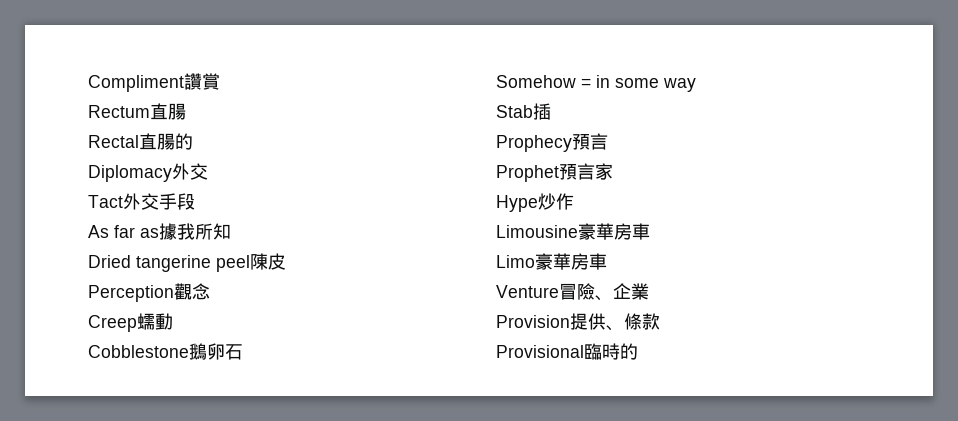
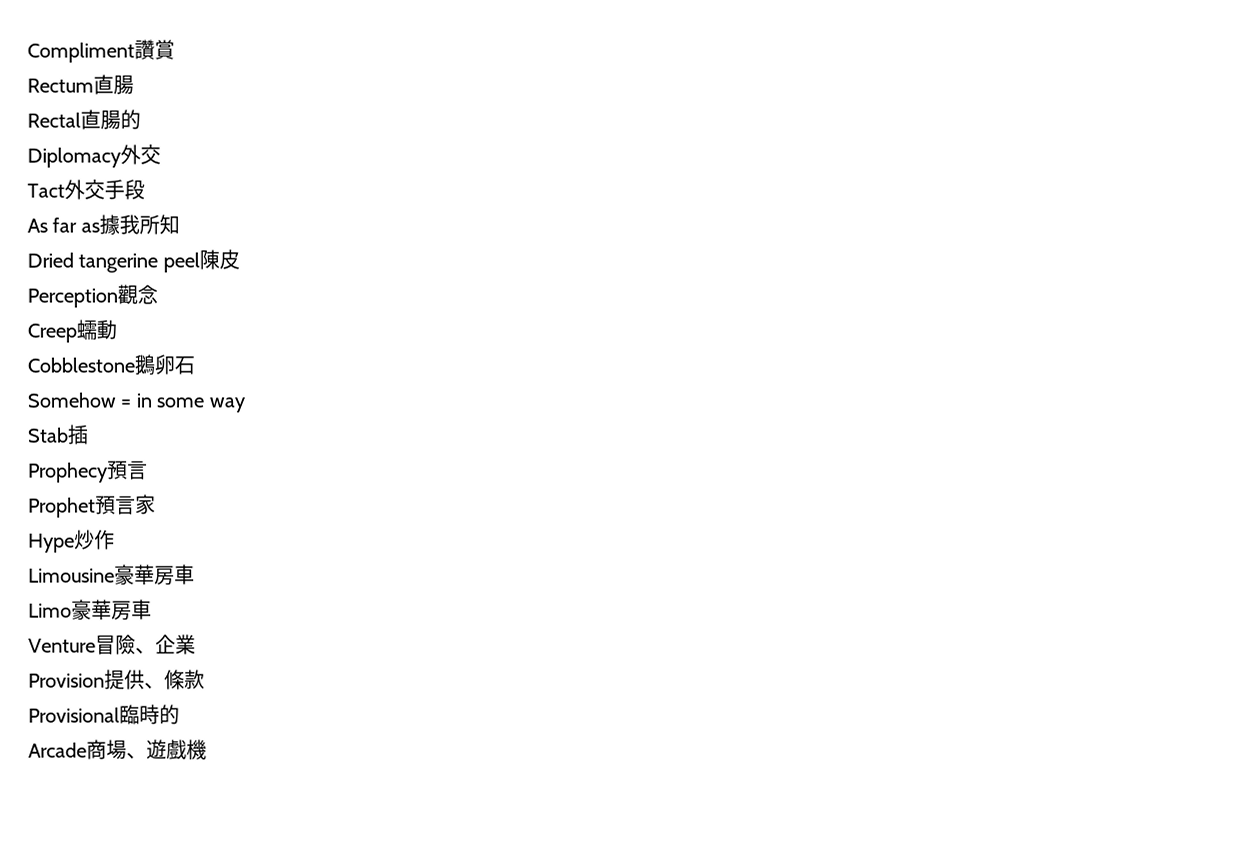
(638, 351) none -> [28,739,207,760] // Arcade商場、遊戲機

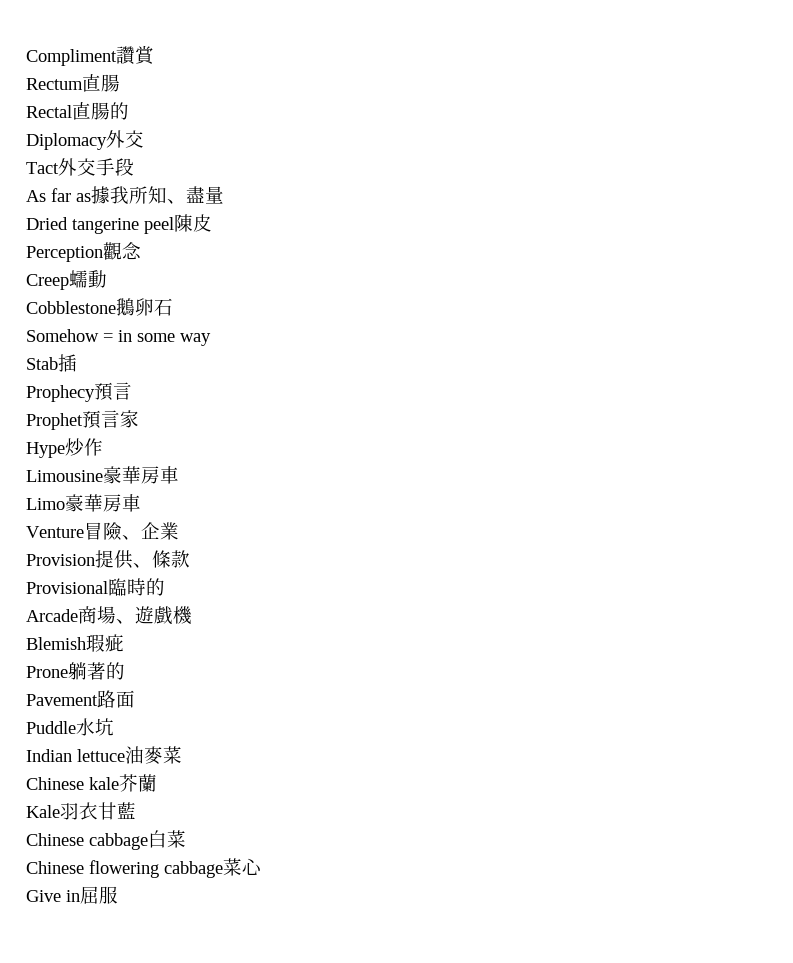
(180, 224) none -> [167,186,224,204] 、盡量
(207, 749) none -> [26,634,124,652] [26,662,125,680] [26,690,135,708] [26,718,114,736] [26,746,182,765] [26,774,157,792] [26,802,136,820] [26,830,186,850] [26,858,262,878] [26,886,118,904] // Blemish瑕疵 // Prone躺著的 // Pavement路面 // Puddle水坑 // Indian lettuce油麥菜 // Chinese kale芥蘭 // Kale羽衣甘藍 // Chinese cabbage白菜 // Chinese flowering cabbage菜心 // Give in屈服

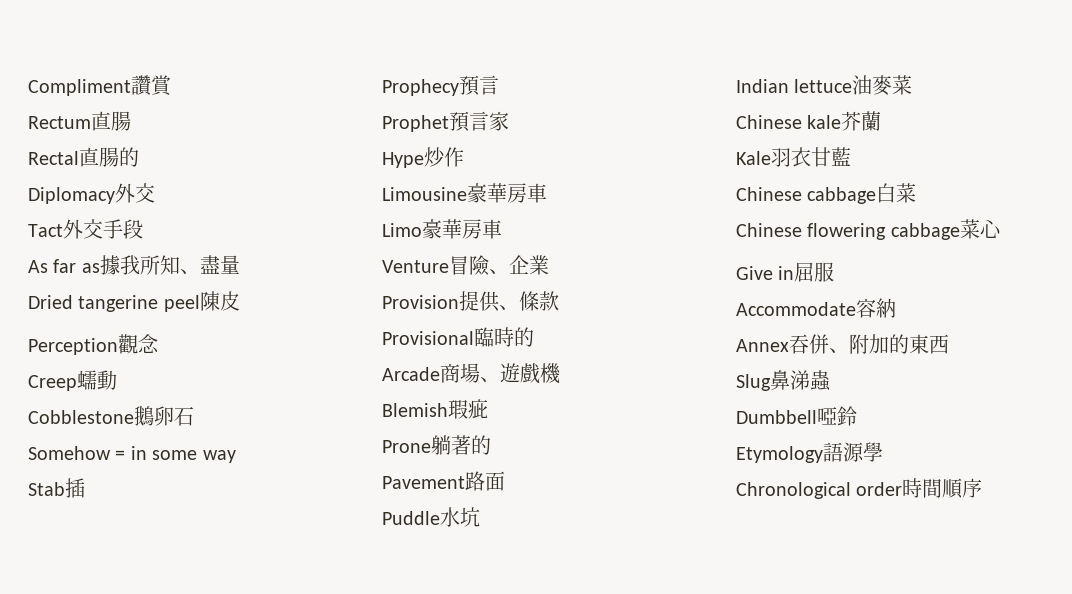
(118, 895) none -> [736,298,896,318] [736,334,949,354] [736,370,831,391] [736,406,857,426] [736,442,883,463] [736,478,983,499] // Accommodate容納 // Annex吞併、附加的東西 // Slug鼻涕蟲 // Dumbbell啞鈴 // Etymology語源學 // Chronological order時間順序

